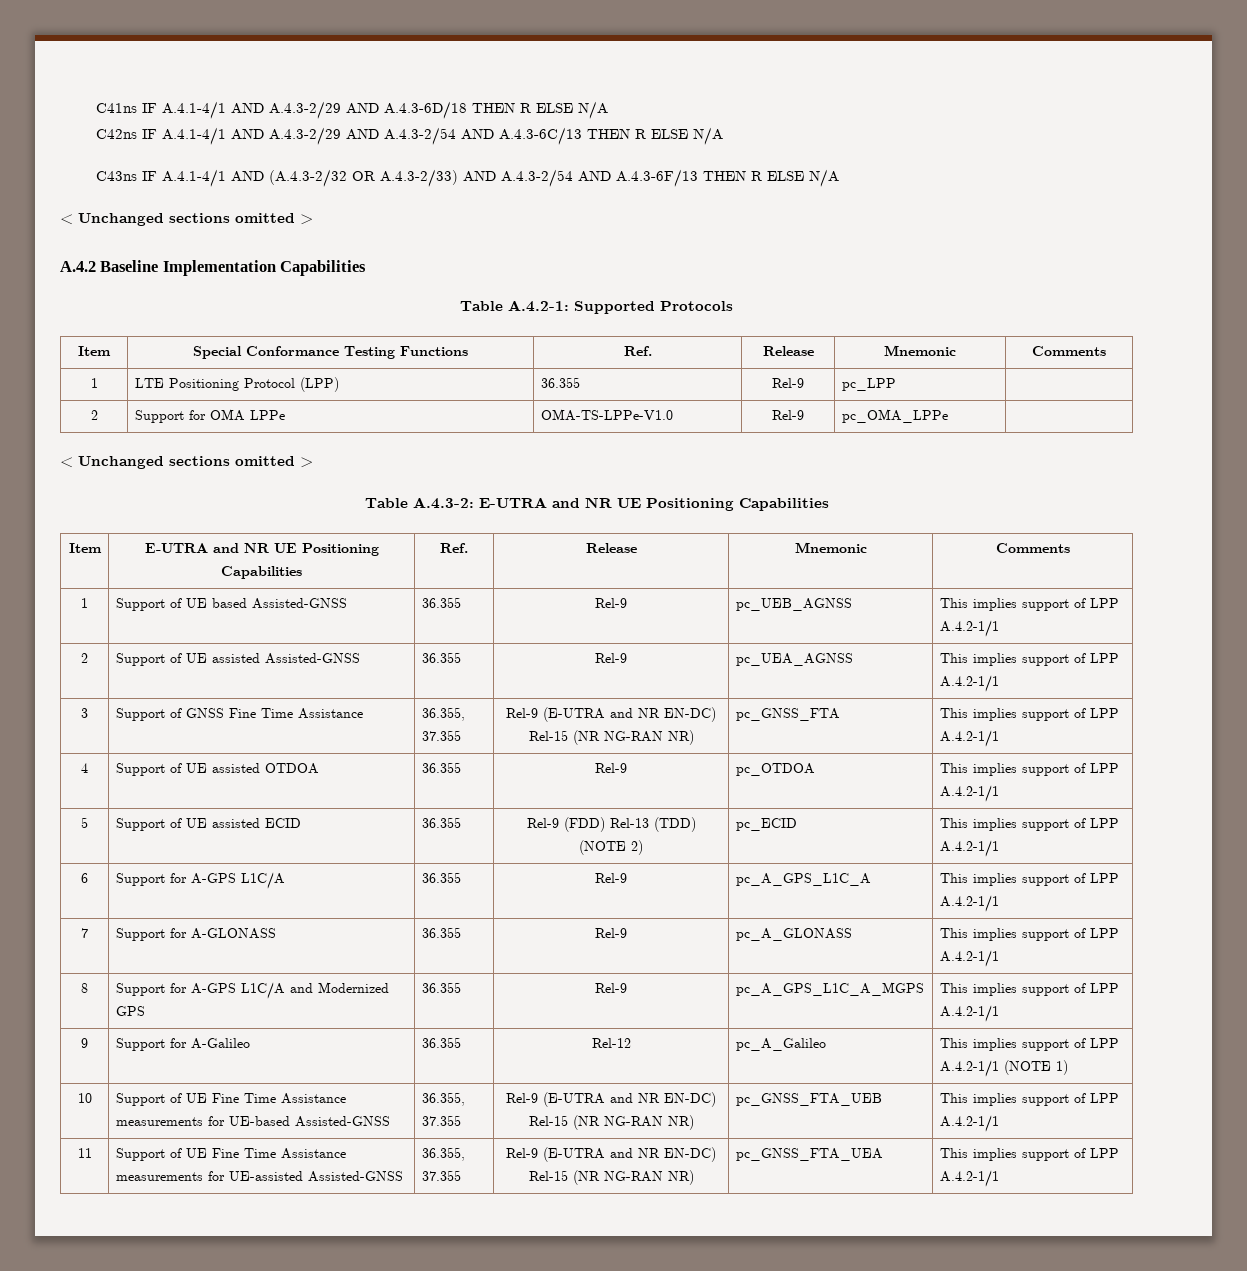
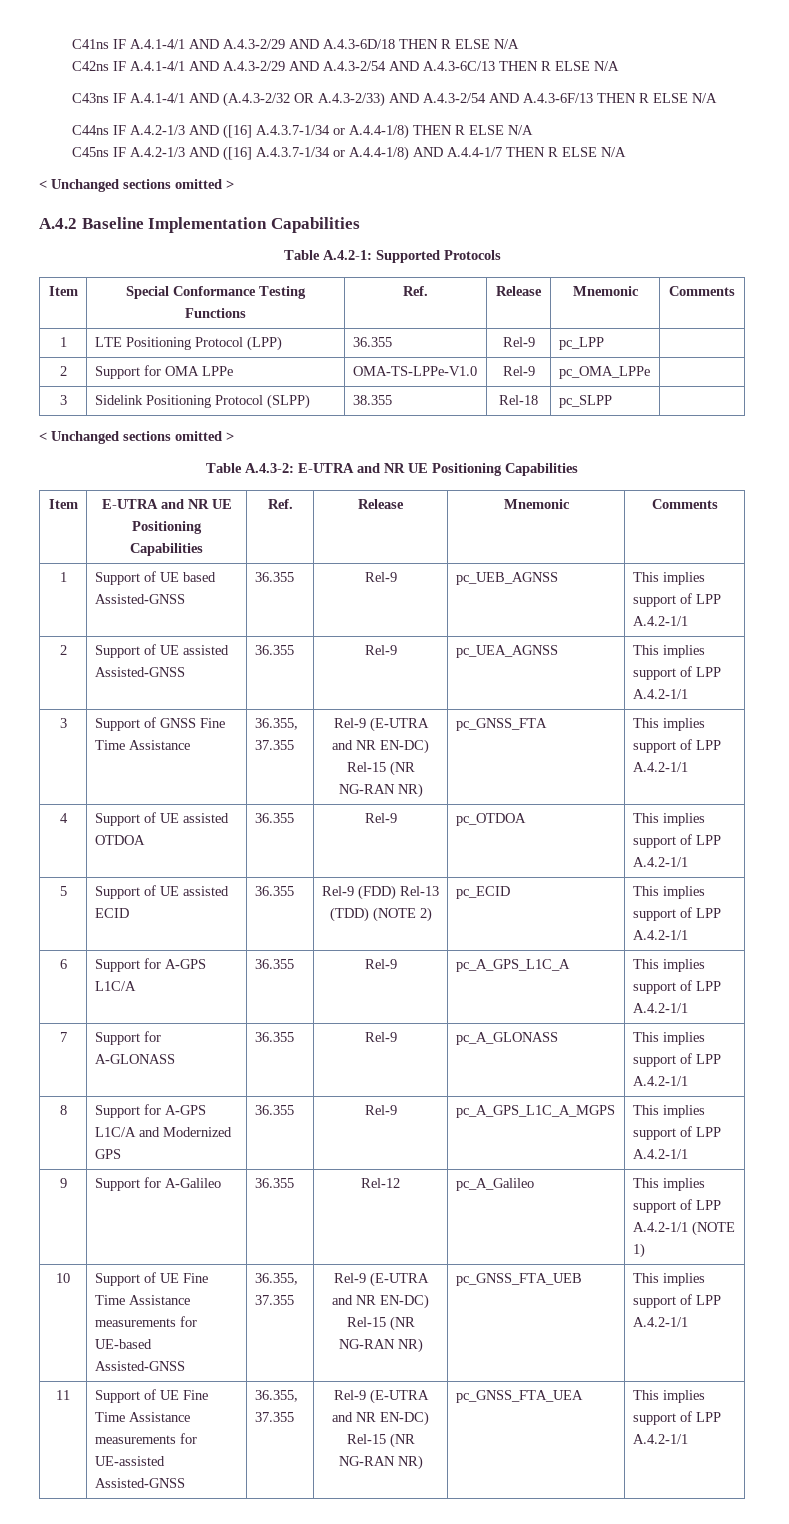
(840, 178) none -> [71,124,533,139] [71,146,626,161] // C44ns IF A.4.2-1/3 AND ([16] A.4.3.7-1/34 or A.4.4-1/8) THEN R ELSE N/A // C45ns IF A.4.2-1/3 AND ([16] A.4.3.7-1/34 or A.4.4-1/8) AND A.4.4-1/7 THEN R ELSE N/A
(948, 416) none -> [59,395,67,405] [94,394,310,409] [352,395,392,405] [499,395,538,405] [558,395,612,408] // 3 | Sidelink Positioning Protocol (SLPP) | 38.355 | Rel-18 | pc_SLPP |

